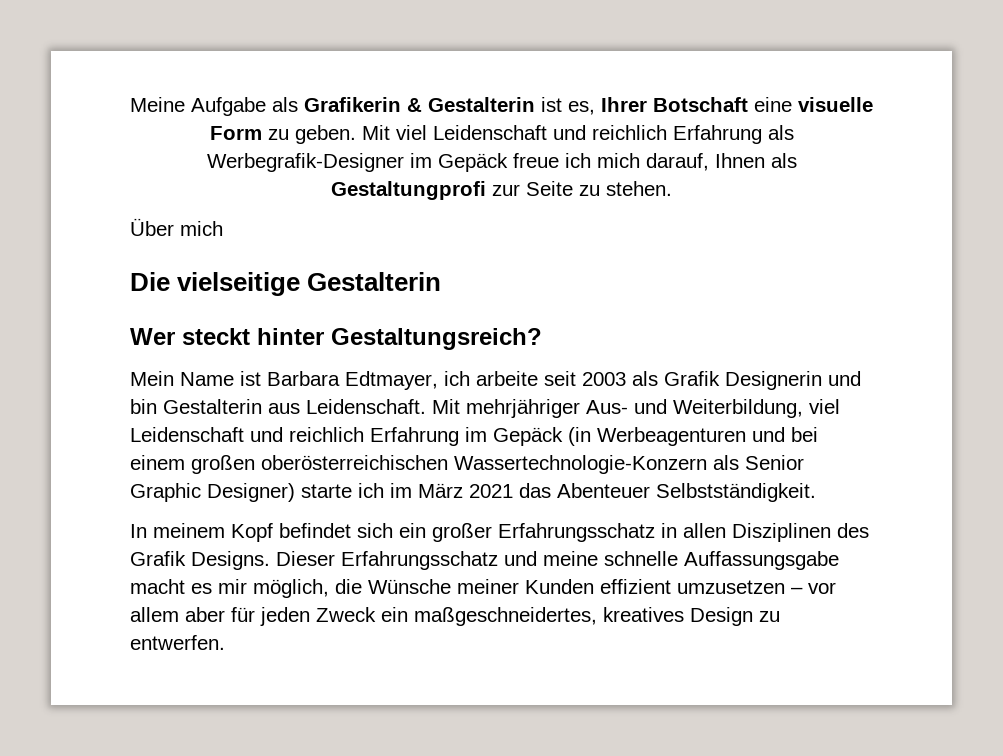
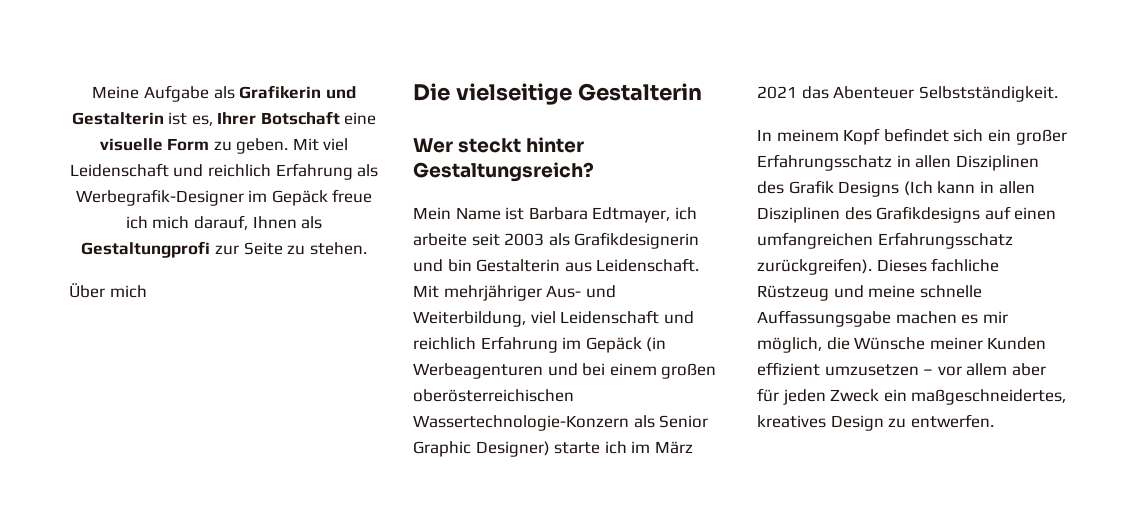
[407,98,422,112] & -> [325,86,356,99] und
[664,371,822,390] Grafik Designerin -> [574,232,700,249] Grafikdesignerin
[191,551,498,570] Designs. Dieser Erfahrungsschatz -> [838,181,1035,197] [757,206,1057,223] [757,232,1013,249] [757,258,1000,275] [757,285,829,301] Designs (Ich kann in allen Disziplinen des Grafikdesigns auf einen umfangreichen Erfahrungsschatz zurückgreifen). Dieses fachliche Rüstzeug
[130,579,185,594] macht -> [895,311,957,324] machen

